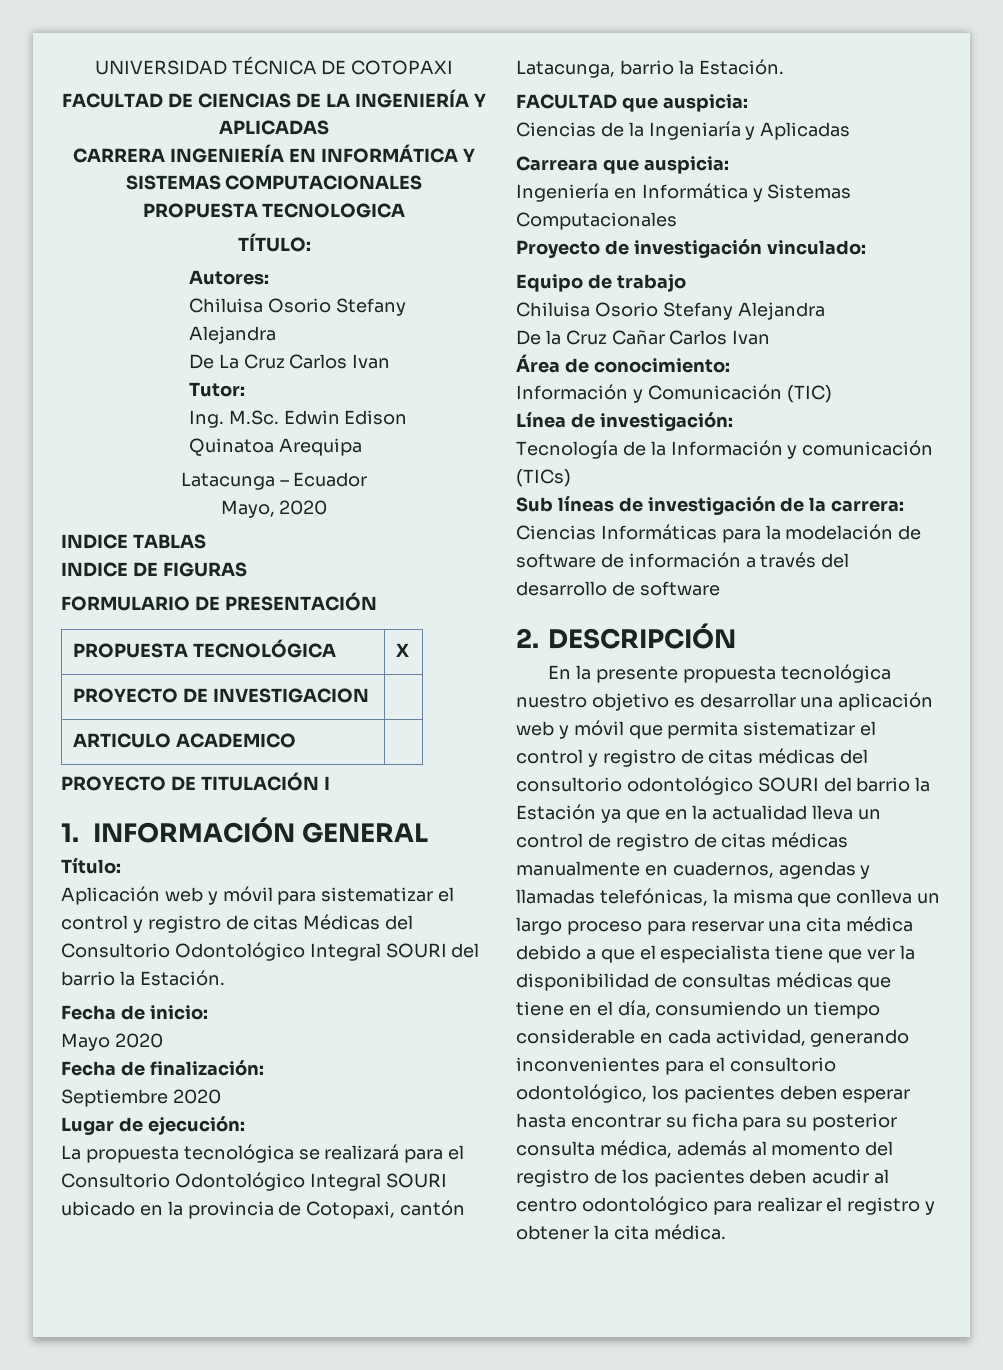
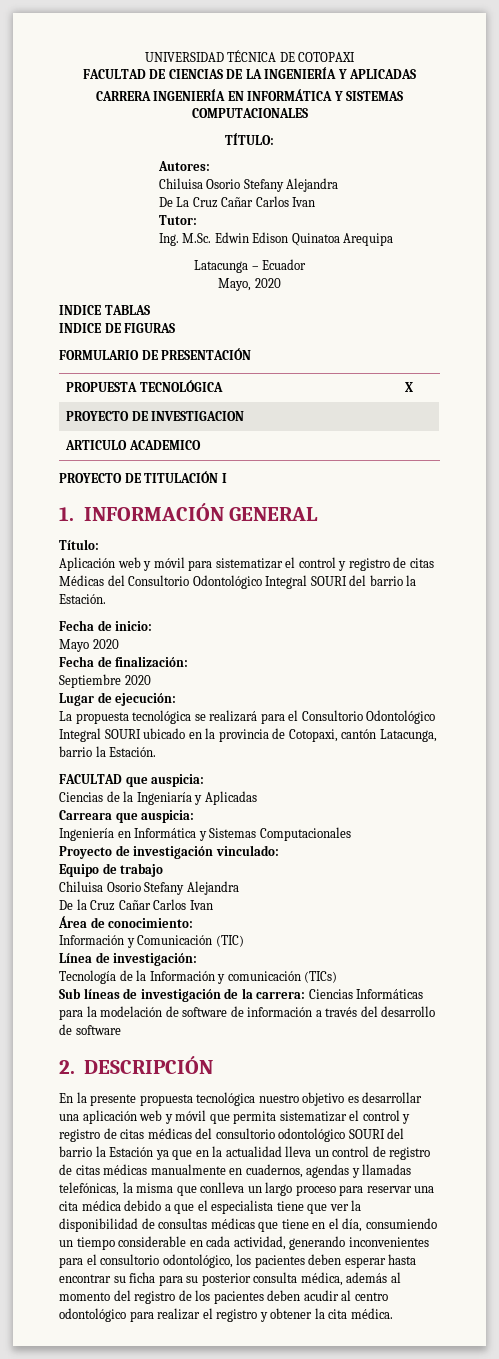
[142,203,406,218] // PROPUESTA TECNOLOGICA -> (308, 113) none
(285, 361) none -> [221,197,254,207] Cañar

